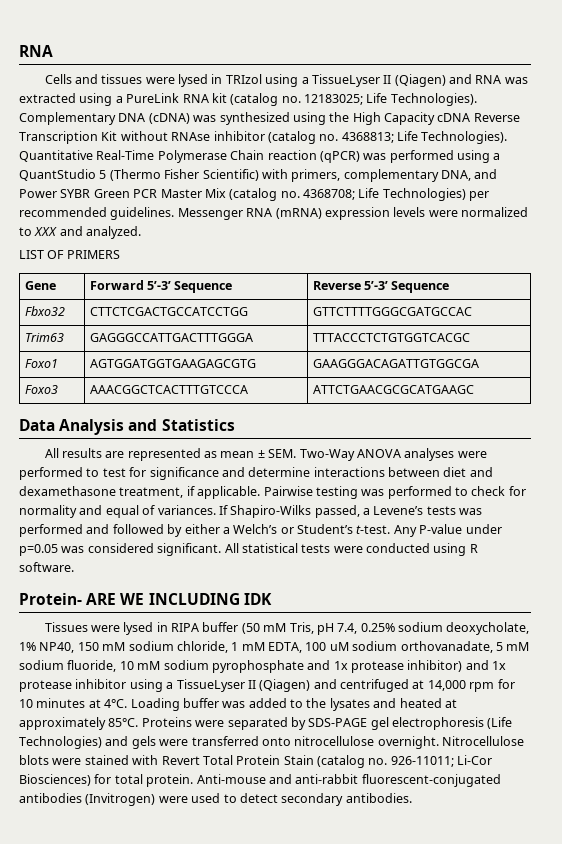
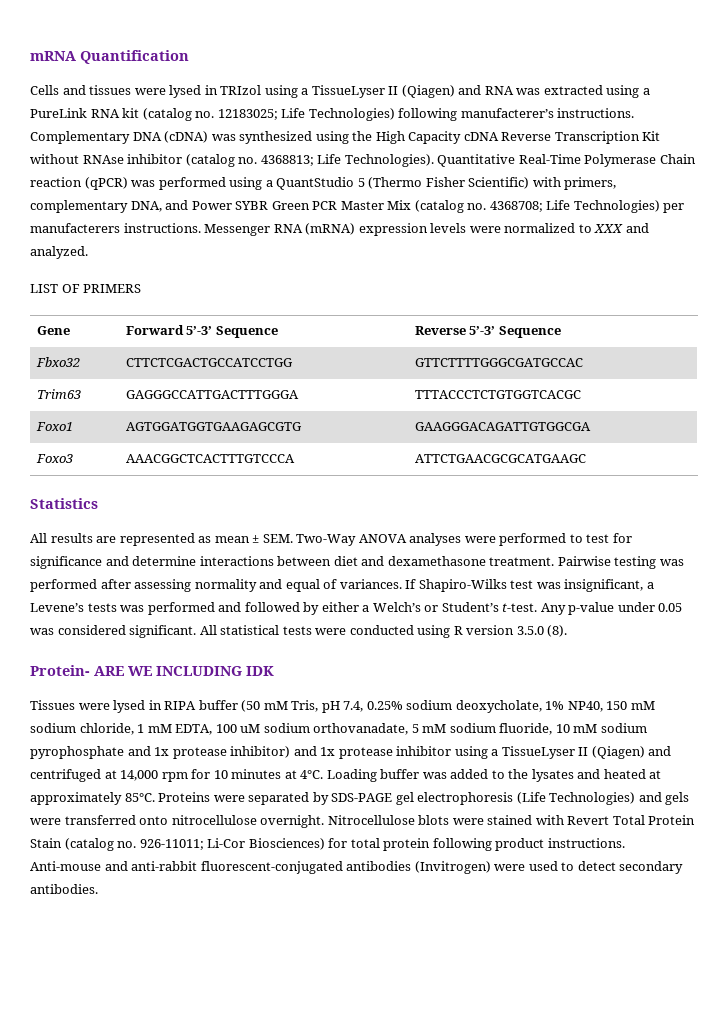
[19,45,53,57] RNA -> [30,50,189,64] mRNA Quantification
[390,93,477,106] Technologies). -> [308,108,635,121] Technologies) following manufacterer’s instructions.
[19,207,175,220] recommended guidelines. -> [30,223,201,233] manufacterers instructions.
[19,419,158,435] Data Analysis and -> (586, 458) none
[119,486,261,499] treatment, if applicable. -> [489,557,555,566] treatment.
[455,486,526,496] to check for -> [100,579,192,592] after assessing
[314,505,360,518] passed, -> [510,579,644,592] test was insignificant,
[419,524,502,534] [19,544,58,556] P-value under p=0.05 -> [568,602,683,615] p-value under 0.05
[19,562,74,572] software. -> [466,625,568,637] version 3.5.0 (8).
[146,774,194,787] protein. -> [383,838,625,851] protein following product instructions.

